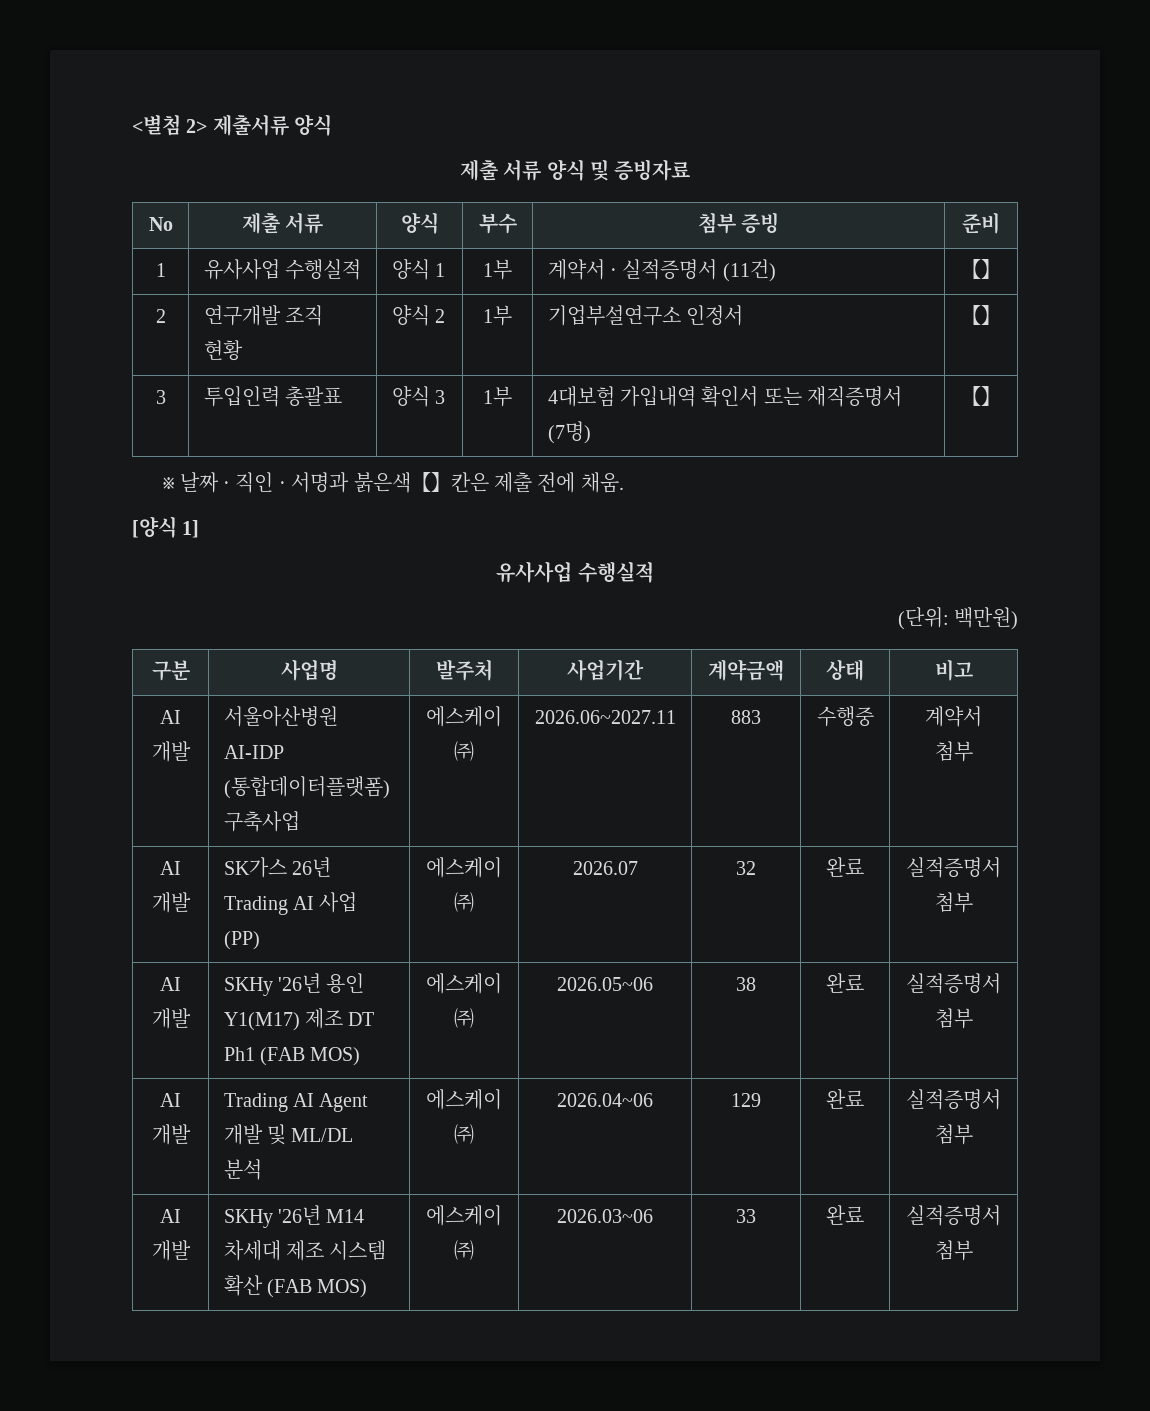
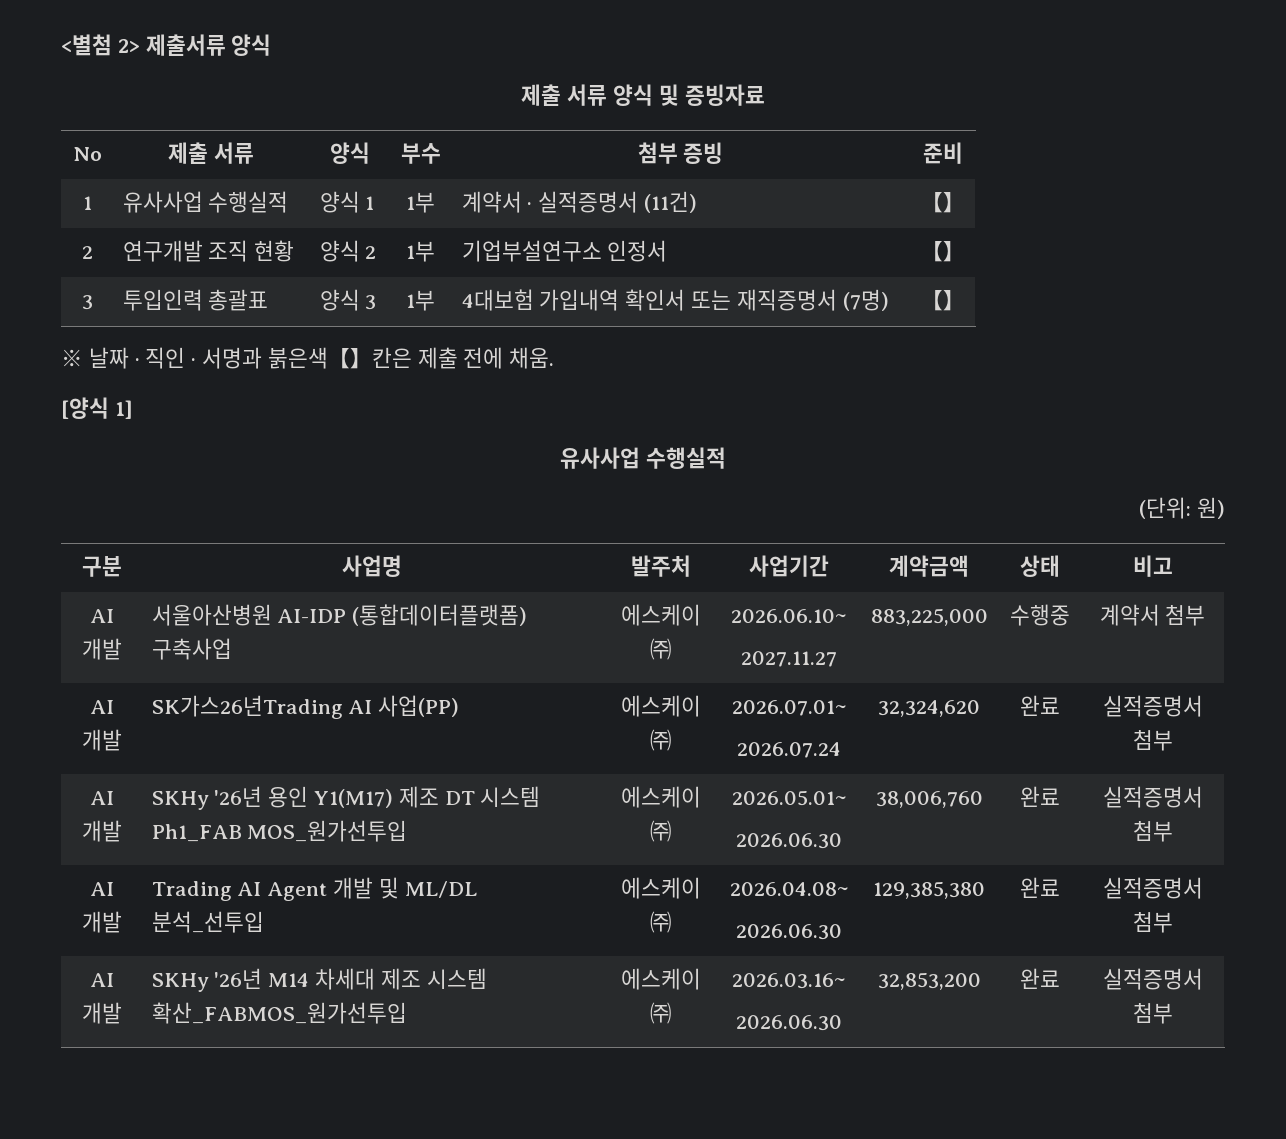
[954,607,1018,630] 백만원) -> [1197,497,1225,519] 원)
[534,710,676,724] [731,710,761,724] 2026.06~2027.11 | 883 -> [731,609,848,623] [741,651,838,667] [870,608,988,626] 2026.06.10~ // 2027.11.27 | 883,225,000
[223,857,332,878] [223,892,358,915] [223,931,260,950] [426,857,502,878] [454,892,474,912] [572,861,638,875] [736,861,756,875] SK가스 26년 Trading AI 사업 (PP) | 에스케이㈜ | 2026.07 | 32 -> [151,695,460,719] [620,695,701,717] [649,729,672,751] [731,700,847,716] [737,742,842,758] [878,700,981,717] SK가스26년Trading AI 사업(PP) | 에스케이㈜ | 2026.07.01~ // 2026.07.24 | 32,324,620
[223,1047,361,1066] [426,973,502,994] [454,1008,474,1028] [557,977,653,991] [736,977,756,991] Ph1 (FAB MOS) | 에스케이㈜ | 2026.05~06 | 38 -> [480,786,541,807] [151,820,408,842] [620,786,701,808] [649,820,672,842] [731,790,847,806] [736,833,843,849] [875,791,983,808] 시스템 Ph1_FAB MOS_원가선투입 | 에스케이㈜ | 2026.05.01~ // 2026.06.30 | 38,006,760
[223,1159,262,1180] [426,1089,502,1110] [454,1124,474,1144] [557,1093,653,1107] [731,1093,761,1107] 분석 | 에스케이㈜ | 2026.04~06 | 129 -> [151,911,264,933] [620,877,701,899] [649,911,672,933] [729,882,849,896] [736,924,843,940] [873,881,986,899] 분석_선투입 | 에스케이㈜ | 2026.04.08~ // 2026.06.30 | 129,385,380
[223,1275,368,1298] [426,1205,502,1226] [454,1240,474,1260] [557,1209,653,1223] [736,1209,756,1223] 확산 (FAB MOS) | 에스케이㈜ | 2026.03~06 | 33 -> [151,1002,407,1024] [620,968,701,990] [649,1002,672,1024] [732,973,847,989] [736,1015,843,1031] [877,972,981,990] 확산_FABMOS_원가선투입 | 에스케이㈜ | 2026.03.16~ // 2026.06.30 | 32,853,200

